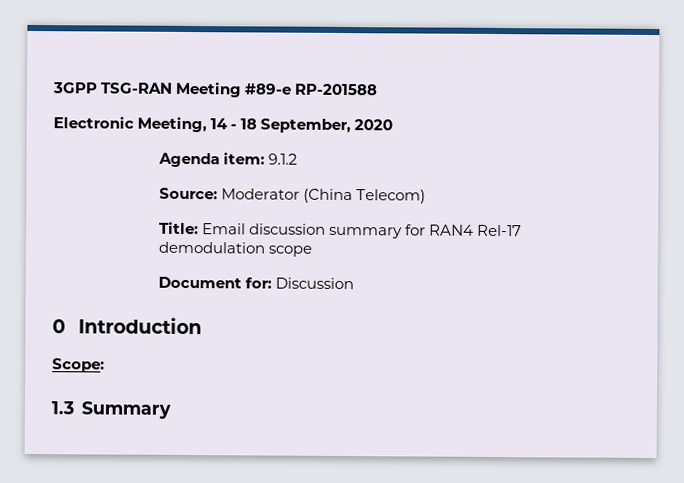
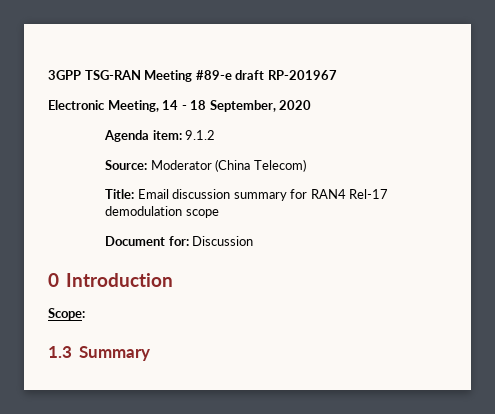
[294,83,379,96] RP-201588 -> [235,70,337,80] draft RP-201967

